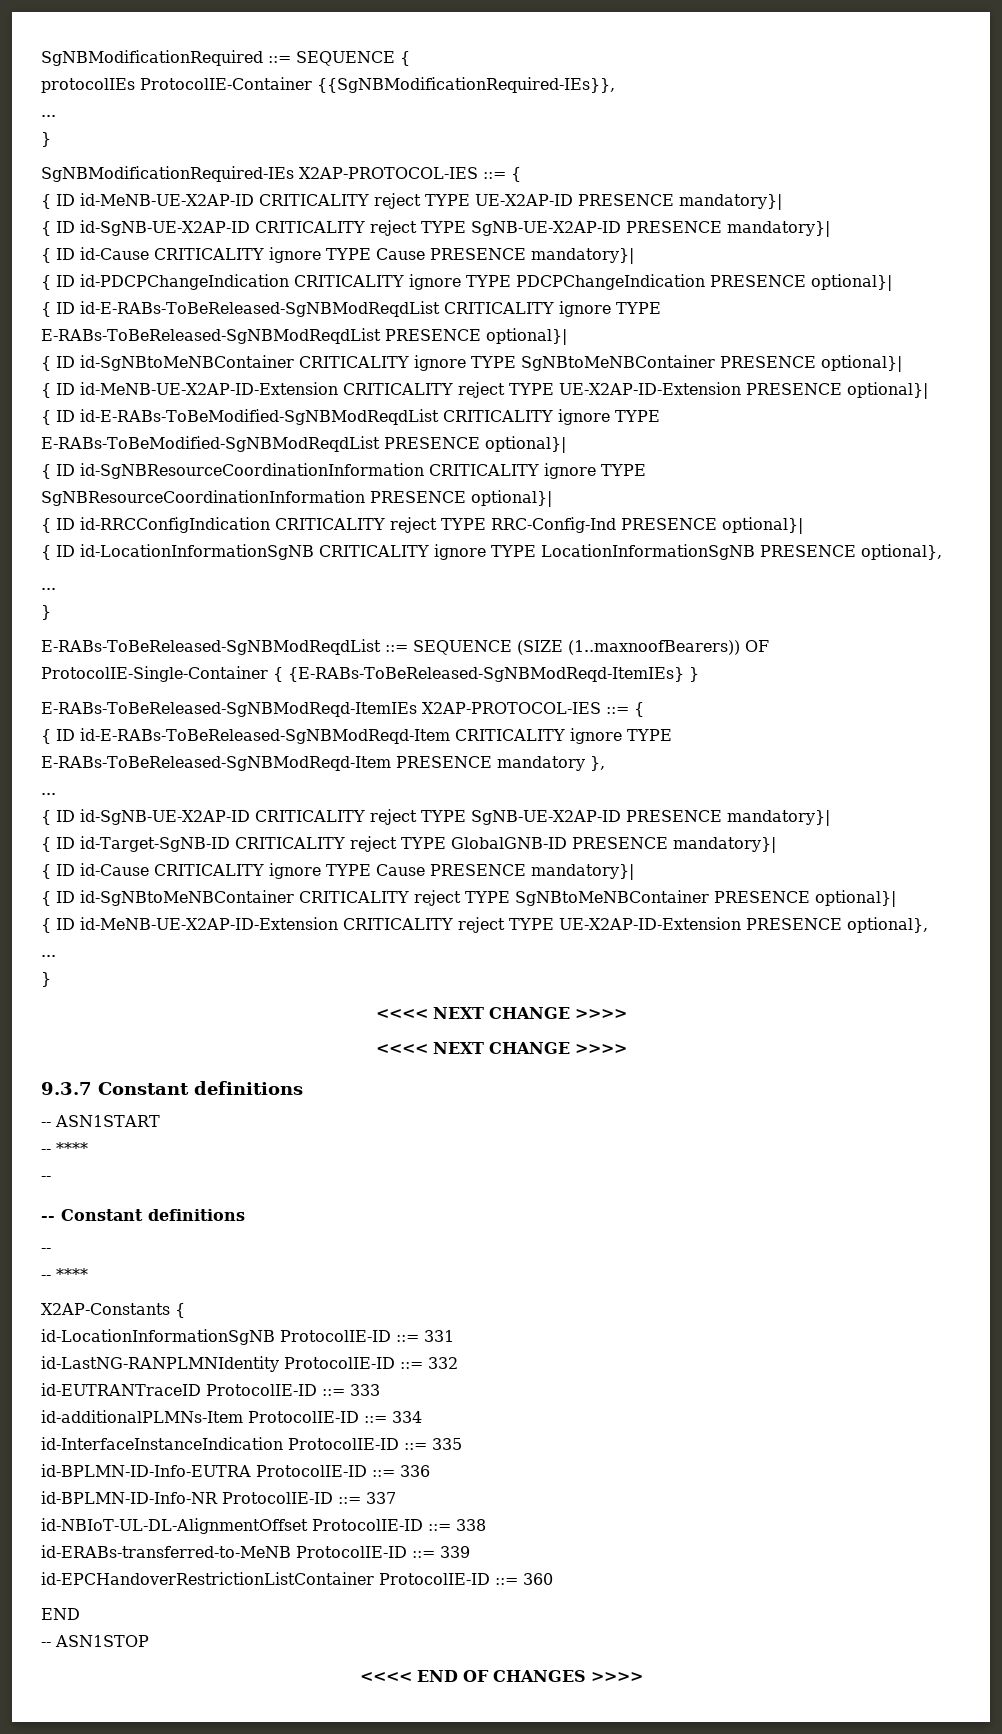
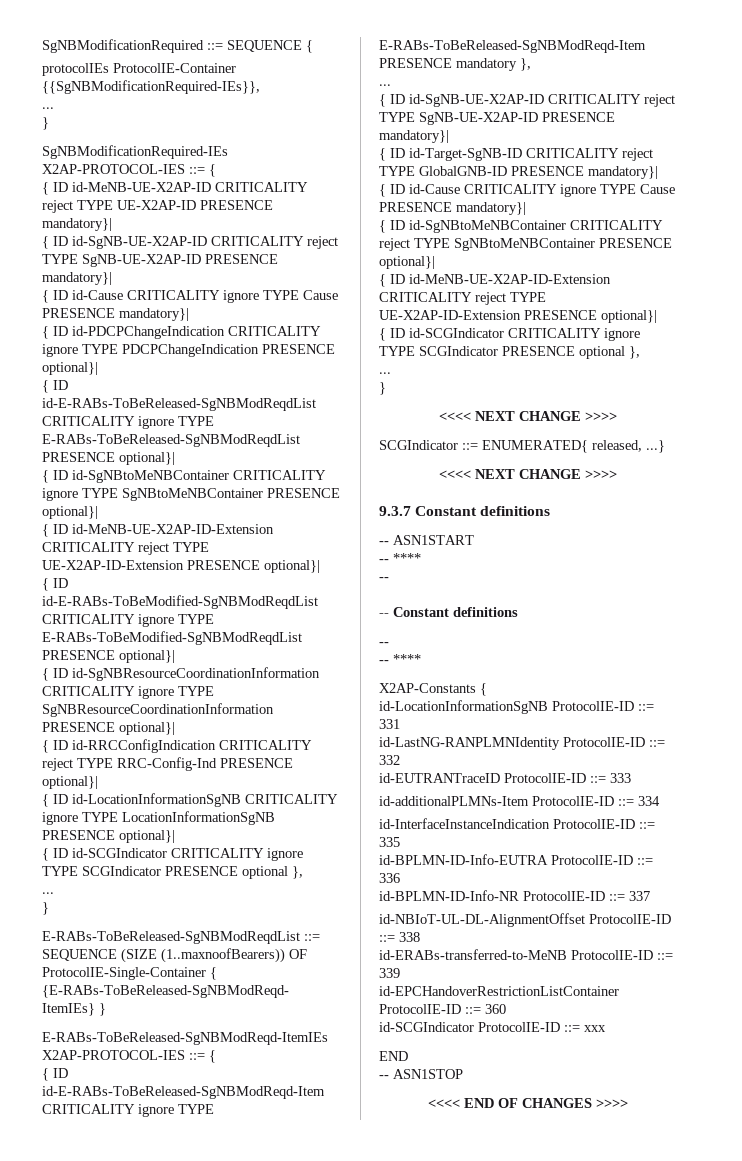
[861,544,942,560] optional}, -> [119,830,175,843] [42,848,303,861] [42,866,303,879] optional}| // { ID id-SCGIndicator CRITICALITY ignore TYPE SCGIndicator PRESENCE optional },
[846,917,928,933] optional}, -> [601,310,657,323] [379,328,640,341] [379,346,640,359] optional}| // { ID id-SCGIndicator CRITICALITY ignore TYPE SCGIndicator PRESENCE optional },
(627, 1014) none -> [379,440,665,453] // SCGIndicator ::= ENUMERATED{ released, ...}
(553, 1579) none -> [379,1022,606,1032] // id-SCGIndicator ProtocolIE-ID ::= xxx

